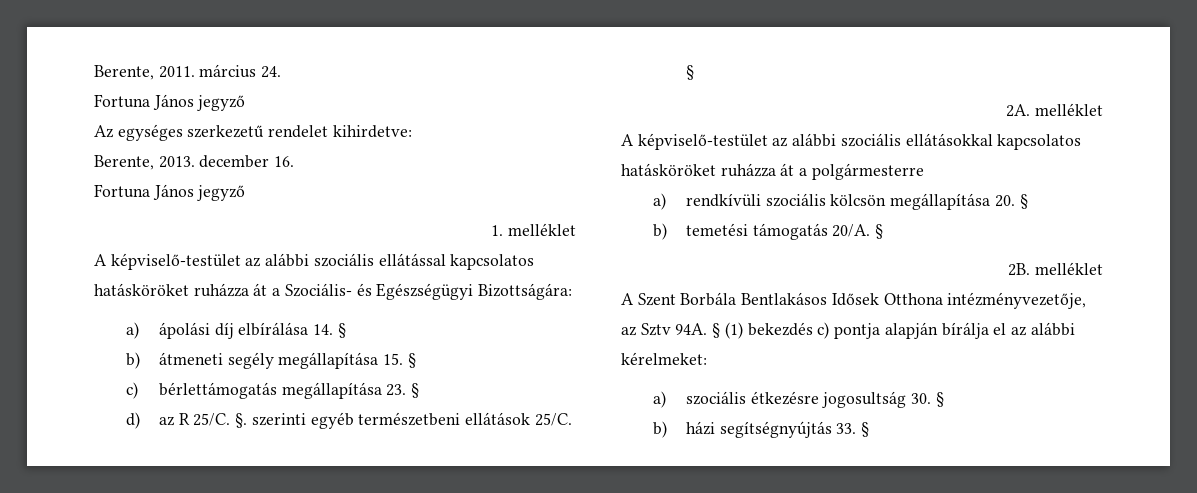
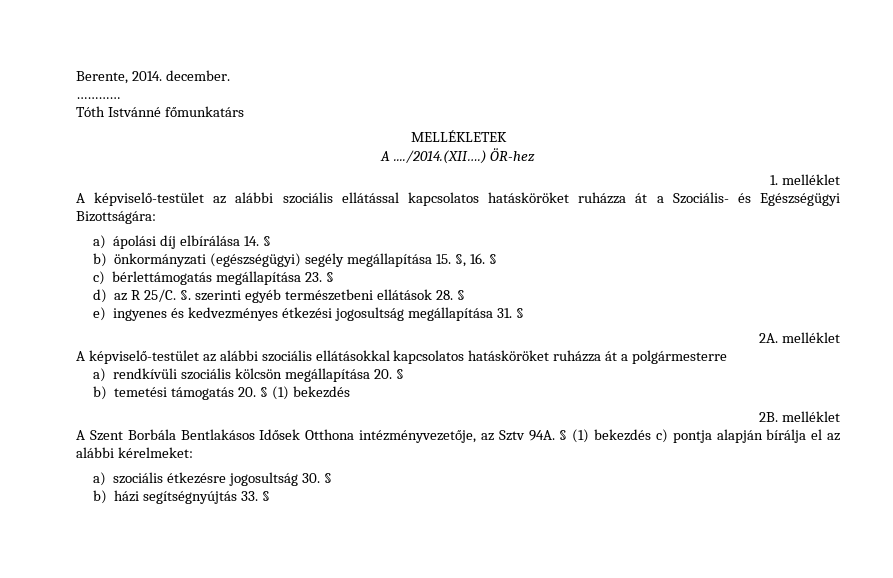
[94,64,282,80] [94,94,246,111] [94,124,412,141] [94,155,295,170] [94,184,246,201] Berente, 2011. március 24. // Fortuna János jegyző // Az egységes szerkezetű rendelet kihirdetve: // Berente, 2013. december 16. // Fortuna János jegyző -> [76,70,230,84] [76,97,120,99] [76,106,244,117] [410,130,507,142] [379,148,536,164] Berente, 2014. december. // ………… // Tóth Istvánné főmunkatárs // MELLÉKLETEK // A ..../2014.(XII….) ÖR-hez
[158,352,223,365] átmeneti -> [114,253,302,267] önkormányzati (egészségügyi)
(404, 359) none -> [454,253,485,267] §, 16.
[534,413,572,426] 25/C. -> [435,290,465,300] [93,307,512,321] 28. § // e) ingyenes és kedvezményes étkezési jogosultság megállapítása 31.
[832,224,884,239] 20/A. § -> [238,386,350,400] 20. § (1) bekezdés

